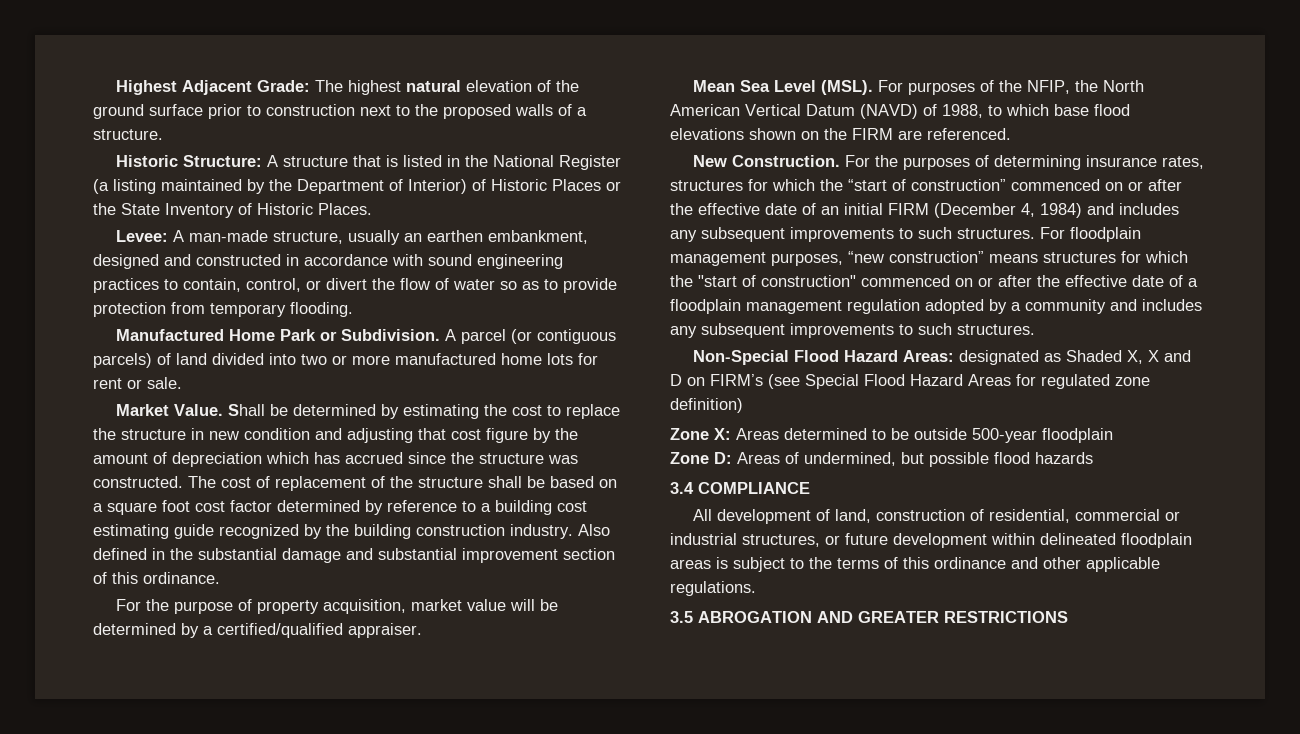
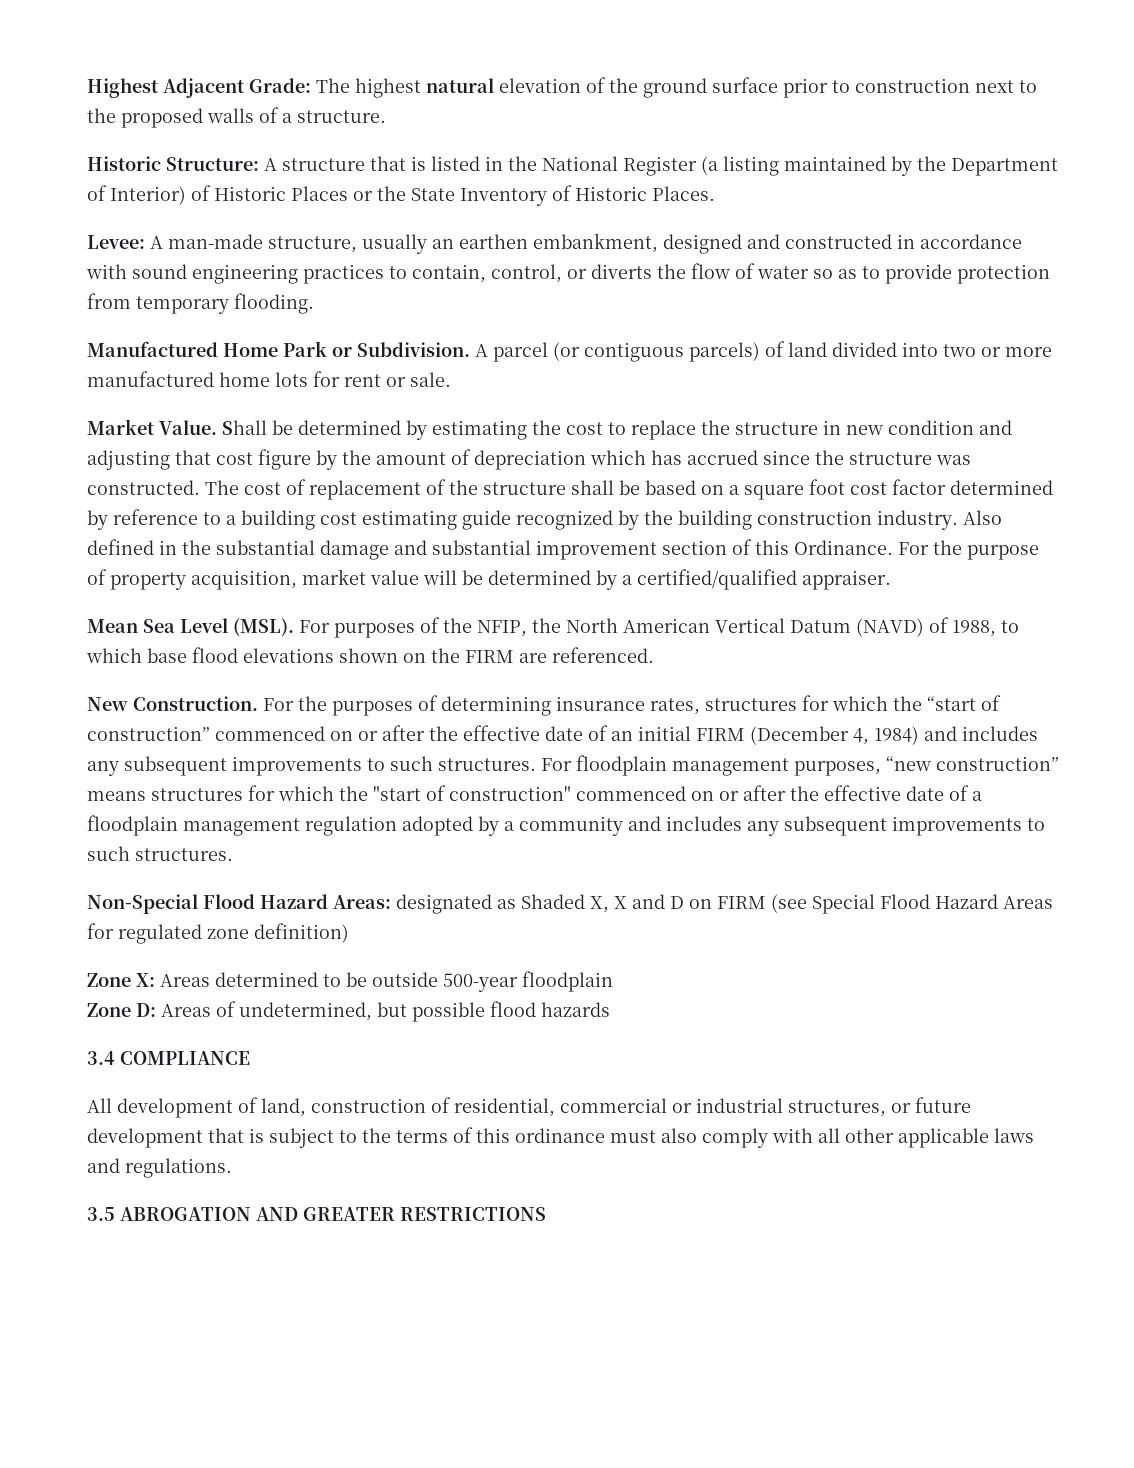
[326,278,367,290] divert -> [591,264,652,279] diverts
[143,572,220,584] ordinance. // -> [794,540,893,555] Ordinance.
[710,374,763,386] FIRM’s -> [717,896,766,909] FIRM
[804,452,896,466] undermined, -> [239,1002,372,1021] undetermined,
[991,533,1192,548] [670,559,711,569] within delineated floodplain areas -> [208,1128,244,1143] that
[1011,557,1160,572] and other applicable -> [610,1128,1034,1148] [87,1158,120,1173] must also comply with all other applicable laws and

